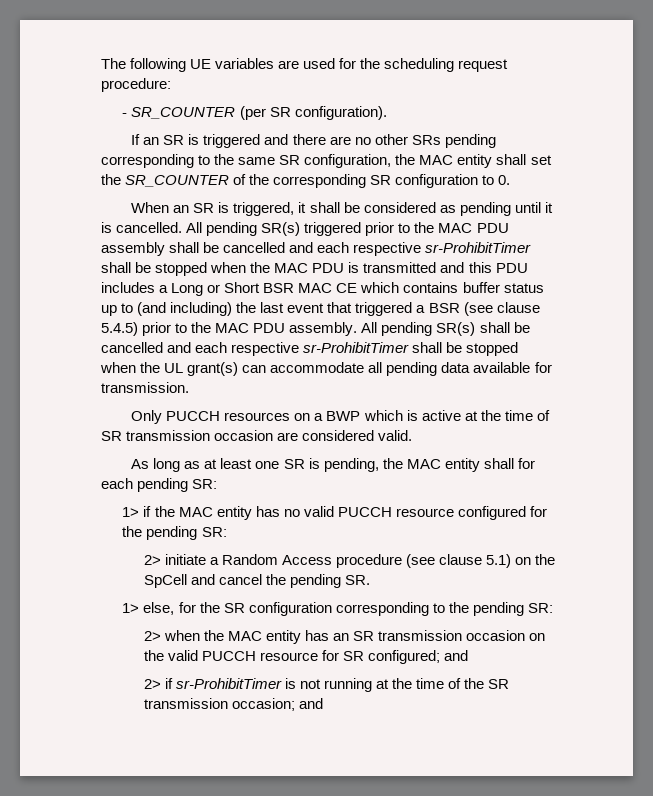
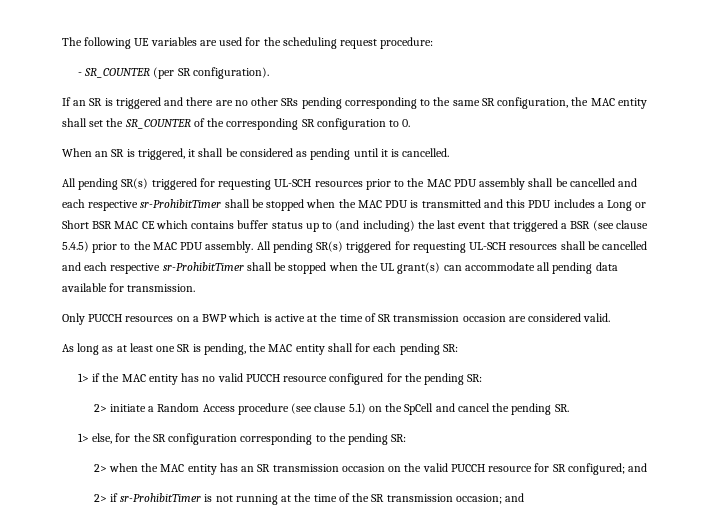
[186,222,362,236] All pending SR(s) triggered -> [62,178,363,190] // All pending SR(s) triggered for requesting UL-SCH resources
(476, 329) none -> [346,241,558,253] triggered for requesting UL-SCH resources

